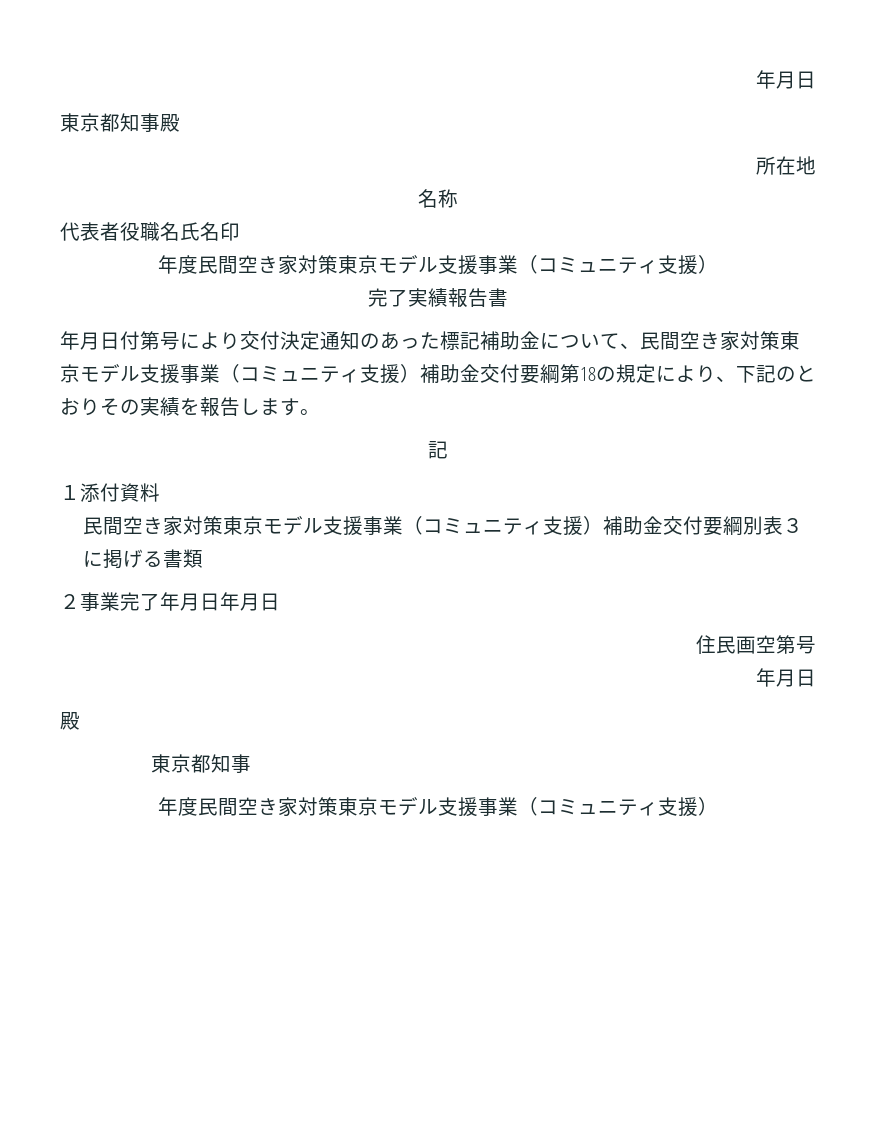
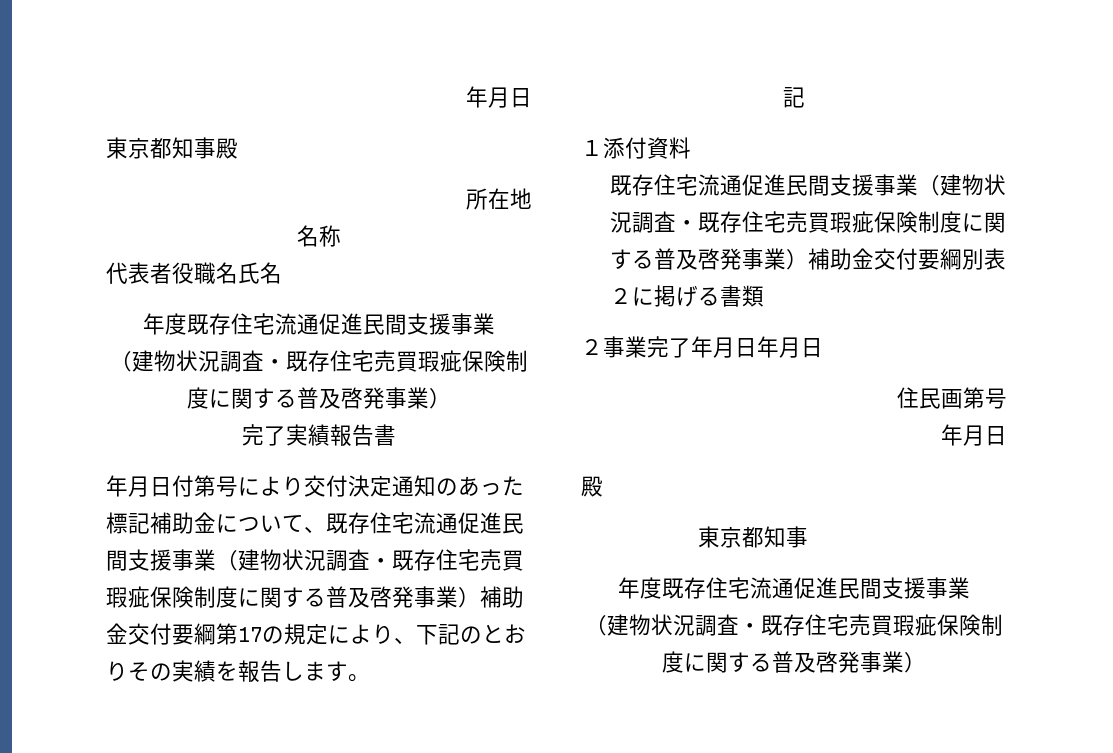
[220,222,240,241] [158,255,698,275] 印 // 年度民間空き家対策東京モデル支援事業（コミュニティ支援 -> [143,313,495,335] [110,350,528,372] [187,387,429,409] // 年度既存住宅流通促進民間支援事業 // （建物状況調査・既存住宅売買瑕疵保険制度に関する普及啓発事業
[640,331,800,351] [60,364,400,384] 民間空き家対策東京モデル支援事業（コミュニティ支援 -> [326,512,524,534] [106,549,524,571] [106,586,458,608] 既存住宅流通促進民間支援事業（建物状況調査・既存住宅売買瑕疵保険制度に関する普及啓発事業
[580,367,596,381] 18 -> [238,627,262,642] 17
[82,516,583,536] 民間空き家対策東京モデル支援事業（コミュニティ支援 -> [610,174,1007,196] [610,211,1007,233] [610,248,787,270] 既存住宅流通促進民間支援事業（建物状況調査・既存住宅売買瑕疵保険制度に関する普及啓発事業
[782,518,803,533] ３ -> [610,288,633,304] ２
[756,635,776,653] 空 -> (963, 399) none
[198,797,698,817] 民間空き家対策東京モデル支援事業（コミュニティ支援 -> [662,577,970,599] [585,614,1003,636] [662,651,904,673] 既存住宅流通促進民間支援事業 // （建物状況調査・既存住宅売買瑕疵保険制度に関する普及啓発事業

